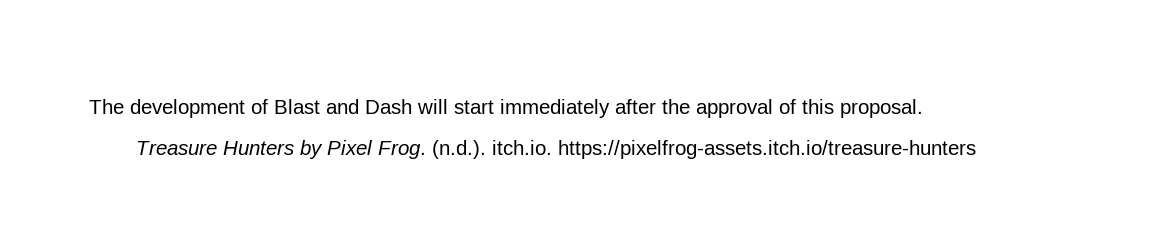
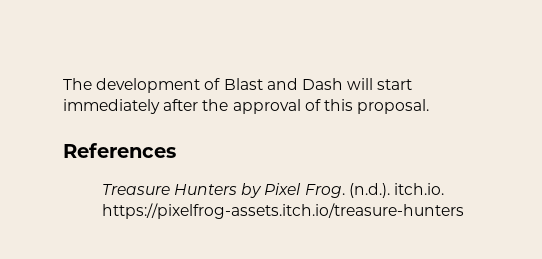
(923, 108) none -> [63,143,176,158] // References

